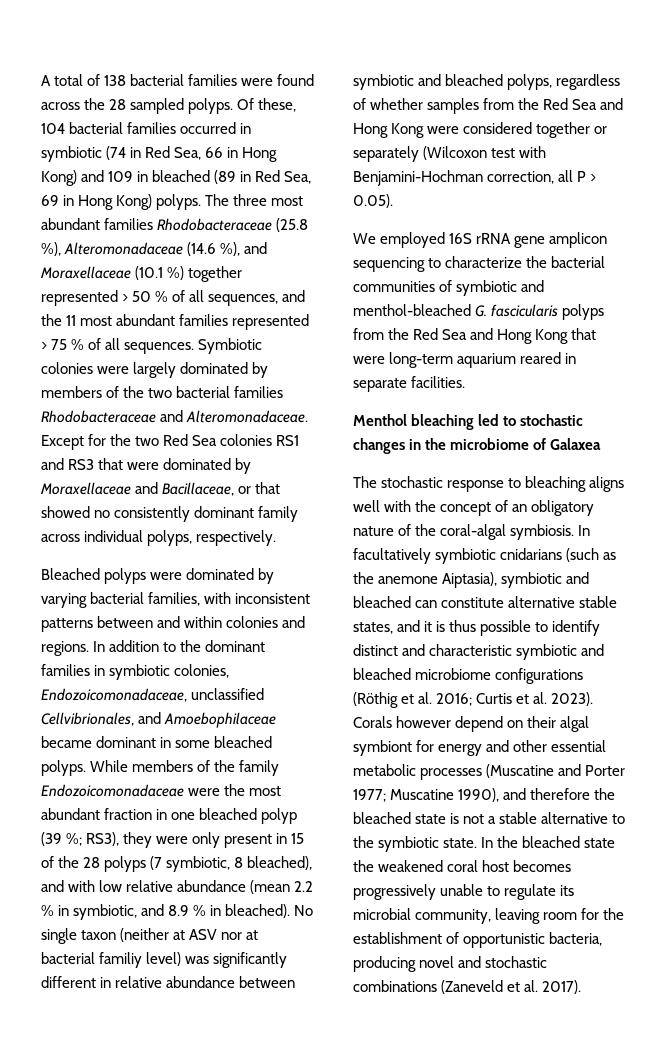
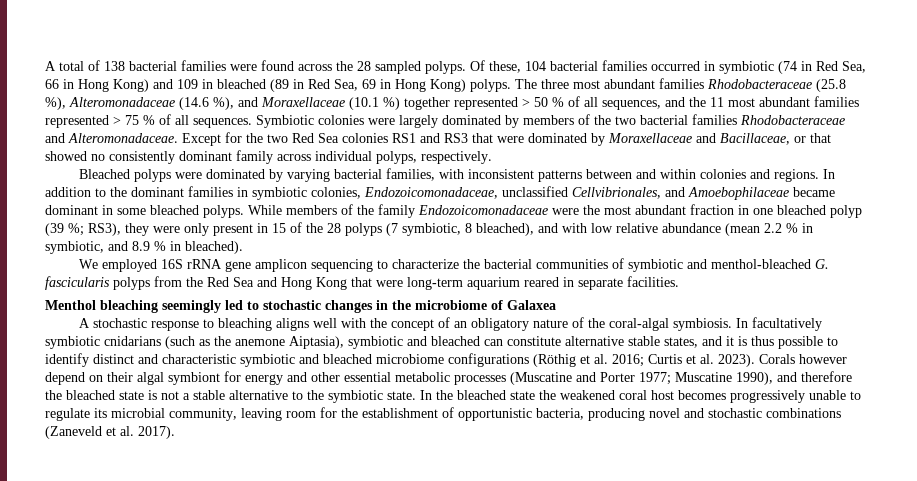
[294,905,314,916] [41,928,259,944] [41,952,288,968] [41,976,296,988] [353,74,621,90] [353,98,624,114] [353,122,608,138] [353,146,547,162] [353,170,597,186] [353,194,393,208] No single taxon (neither at ASV nor at bacterial familiy level) was significantly different in relative abundance between symbiotic and bleached polyps, regardless of whether samples from the Red Sea and Hong Kong were considered together or separately (Wilcoxon test with Benjamini-Hochman correction, all P > 0.05). -> (243, 247) none
(475, 422) none -> [162,300,221,313] seemingly
[353,476,377,488] The -> [78,318,90,328] A

